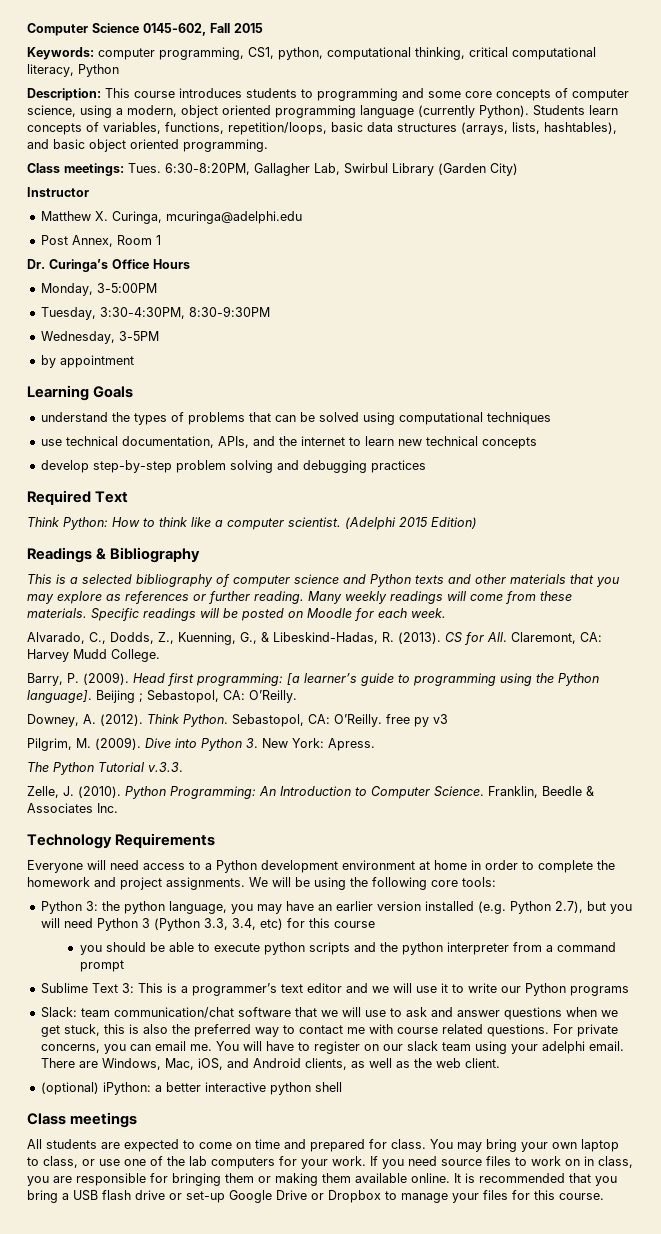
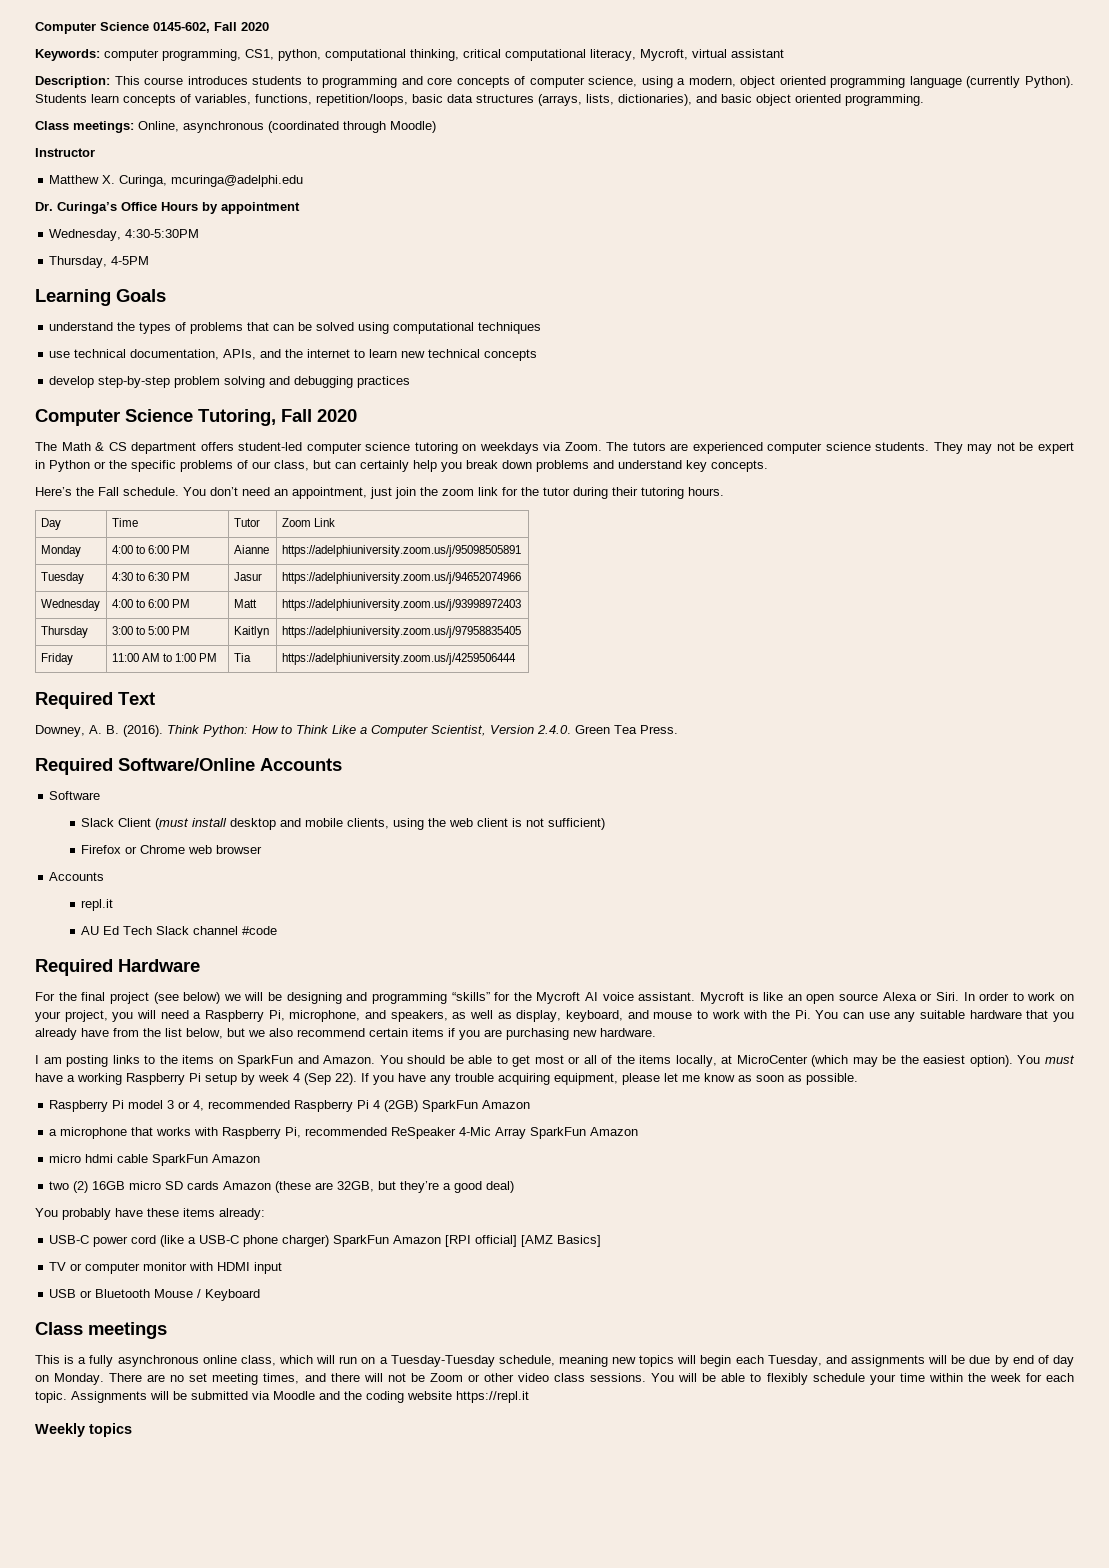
[234,23,263,33] 2015 -> [241,22,269,31] 2020
[78,64,119,77] Python -> [640,49,784,61] Mycroft, virtual assistant
[428,91,461,98] some -> (423, 80) none
[544,122,617,134] hashtables), -> [618,94,692,106] dictionaries),
[128,163,518,176] Tues. 6:30-8:20PM, Gallagher Lab, Swirbul Library (Garden City) -> [138,121,436,133] Online, asynchronous (coordinated through Moodle)
[40,235,161,247] // Post Annex, Room 1 -> (304, 181) none
[40,283,157,296] [40,306,270,320] [40,331,159,344] [40,355,134,368] // Monday, 3-5:00PM // Tuesday, 3:30-4:30PM, 8:30-9:30PM // Wednesday, 3-5PM // by appointment -> [202,202,300,214] [49,229,200,241] [49,256,150,268] by appointment // Wednesday, 4:30-5:30PM // Thursday, 4-5PM
[27,490,129,505] [27,517,477,530] [27,547,201,563] [27,574,619,587] [27,591,572,604] [27,608,446,621] [27,632,602,645] [27,649,160,662] [27,672,599,686] [27,690,297,703] [27,714,448,727] [27,737,375,751] [27,762,183,775] [27,786,594,799] [27,803,118,813] [27,833,216,849] [27,860,615,873] [27,877,496,890] [40,901,632,914] [40,918,375,931] [79,942,616,955] [79,960,124,972] [40,983,629,996] [40,1007,618,1020] [40,1024,618,1037] [40,1041,624,1054] [40,1058,500,1070] [40,1082,342,1095] [27,1112,138,1128] [27,1139,619,1152] [27,1156,633,1169] [27,1173,617,1186] [27,1190,604,1203] Required Text // Think Python: How to think like a computer scientist. (Adelphi 2015 Edition) // Readings & Bibliography // This is a selected bibliography of computer science and Python texts and other materials that you may explore as references or further reading. Many weekly readings will come from these materials. Specific readings will be posted on Moodle for each week. // Alvarado, C., Dodds, Z., Kuenning, G., & Libeskind-Hadas, R. (2013). CS for All. Claremont, CA: Harvey Mudd College. // Barry, P. (2009). Head first programming: [a learner’s guide to programming using the Python language]. Beijing ; Sebastopol, CA: O’Reilly. // Downey, A. (2012). Think Python. Sebastopol, CA: O’Reilly. free py v3 // Pilgrim, M. (2009). Dive into Python 3. New York: Apress. // The Python Tutorial v.3.3. // Zelle, J. (2010). Python Programming: An Introduction to Computer Science. Franklin, Beedle & Associates Inc. // Technology Requirements // Everyone will need access to a Python development environment at home in order to complete the homework and project assignments. We will be using the following core tools: // Python 3: the python language, you may have an earlier version installed (e.g. Python 2.7), but you will need Python 3 (Python 3.3, 3.4, etc) for this course // you should be able to execute python scripts and the python interpreter from a command prompt // Sublime Text 3: This is a programmer’s text editor and we will use it to write our Python programs // Slack: team communication/chat software that we will use to ask and answer questions when we get stuck, this is also the preferred way to contact me with course related questions. For private concerns, you can email me. You will have to register on our slack team using your adelphi email. There are Windows, Mac, iOS, and Android clients, as well as the web client. // (optional) iPython: a better interactive python shell // Class meetings // All students are expected to come on time and prepared for class. You may bring your own laptop to class, or use one of the lab computers for your work. If you need source files to work on in class, you are responsible for bringing them or making them available online. It is recommended that you bring a USB flash drive or set-up Google Drive or Dropbox to manage your files for this course. -> [35,409,357,426] [35,442,1074,454] [35,460,768,472] [35,487,724,499] [40,518,61,530] [111,518,138,527] [233,518,260,527] [281,518,336,527] [40,545,81,557] [111,545,191,554] [233,545,269,554] [281,545,521,557] [40,572,84,584] [111,572,191,581] [233,572,262,581] [281,572,521,584] [40,599,100,611] [111,599,191,608] [233,599,257,608] [281,599,521,611] [40,626,88,638] [111,626,191,635] [233,626,269,638] [281,626,521,638] [40,653,73,665] [111,653,218,662] [233,653,251,662] [281,653,516,665] [35,692,155,709] [35,725,678,737] [35,758,342,775] [49,791,101,800] [81,818,606,830] [81,845,263,854] [49,872,105,881] [81,899,114,911] [81,926,278,935] [35,959,200,976] [35,992,1074,1004] [35,1010,1074,1022] [35,1028,656,1040] [35,1055,1075,1067] [35,1073,858,1085] [49,1100,531,1112] [49,1127,639,1139] [49,1154,261,1166] [49,1181,515,1193] [35,1208,265,1220] [49,1235,602,1247] [49,1262,283,1274] [49,1289,261,1301] [35,1322,167,1339] [35,1355,1075,1367] [35,1373,1074,1385] [35,1391,529,1403] [35,1423,132,1437] Computer Science Tutoring, Fall 2020 // The Math & CS department offers student-led computer science tutoring on weekdays via Zoom. The tutors are experienced computer science students. They may not be expert in Python or the specific problems of our class, but can certainly help you break down problems and understand key concepts. // Here’s the Fall schedule. You don’t need an appointment, just join the zoom link for the tutor during their tutoring hours. // Day | Time | Tutor | Zoom Link // Monday | 4:00 to 6:00 PM | Aianne | https://adelphiuniversity.zoom.us/j/95098505891 // Tuesday | 4:30 to 6:30 PM | Jasur | https://adelphiuniversity.zoom.us/j/94652074966 // Wednesday | 4:00 to 6:00 PM | Matt | https://adelphiuniversity.zoom.us/j/93998972403 // Thursday | 3:00 to 5:00 PM | Kaitlyn | https://adelphiuniversity.zoom.us/j/97958835405 // Friday | 11:00 AM to 1:00 PM | Tia | https://adelphiuniversity.zoom.us/j/4259506444 // Required Text // Downey, A. B. (2016). Think Python: How to Think Like a Computer Scientist, Version 2.4.0. Green Tea Press. // Required Software/Online Accounts // Software // Slack Client (must install desktop and mobile clients, using the web client is not sufficient) // Firefox or Chrome web browser // Accounts // repl.it // AU Ed Tech Slack channel #code // Required Hardware // For the final project (see below) we will be designing and programming “skills” for the Mycroft AI voice assistant. Mycroft is like an open source Alexa or Siri. In order to work on your project, you will need a Raspberry Pi, microphone, and speakers, as well as display, keyboard, and mouse to work with the Pi. You can use any suitable hardware that you already have from the list below, but we also recommend certain items if you are purchasing new hardware. // I am posting links to the items on SparkFun and Amazon. You should be able to get most or all of the items locally, at MicroCenter (which may be the easiest option). You must have a working Raspberry Pi setup by week 4 (Sep 22). If you have any trouble acquiring equipment, please let me know as soon as possible. // Raspberry Pi model 3 or 4, recommended Raspberry Pi 4 (2GB) SparkFun Amazon // a microphone that works with Raspberry Pi, recommended ReSpeaker 4-Mic Array SparkFun Amazon // micro hdmi cable SparkFun Amazon // two (2) 16GB micro SD cards Amazon (these are 32GB, but they’re a good deal) // You probably have these items already: // USB-C power cord (like a USB-C phone charger) SparkFun Amazon [RPI official] [AMZ Basics] // TV or computer monitor with HDMI input // USB or Bluetooth Mouse / Keyboard // Class meetings // This is a fully asynchronous online class, which will run on a Tuesday-Tuesday schedule, meaning new topics will begin each Tuesday, and assignments will be due by end of day on Monday. There are no set meeting times, and there will not be Zoom or other video class sessions. You will be able to flexibly schedule your time within the week for each topic. Assignments will be submitted via Moodle and the coding website https://repl.it // Weekly topics

